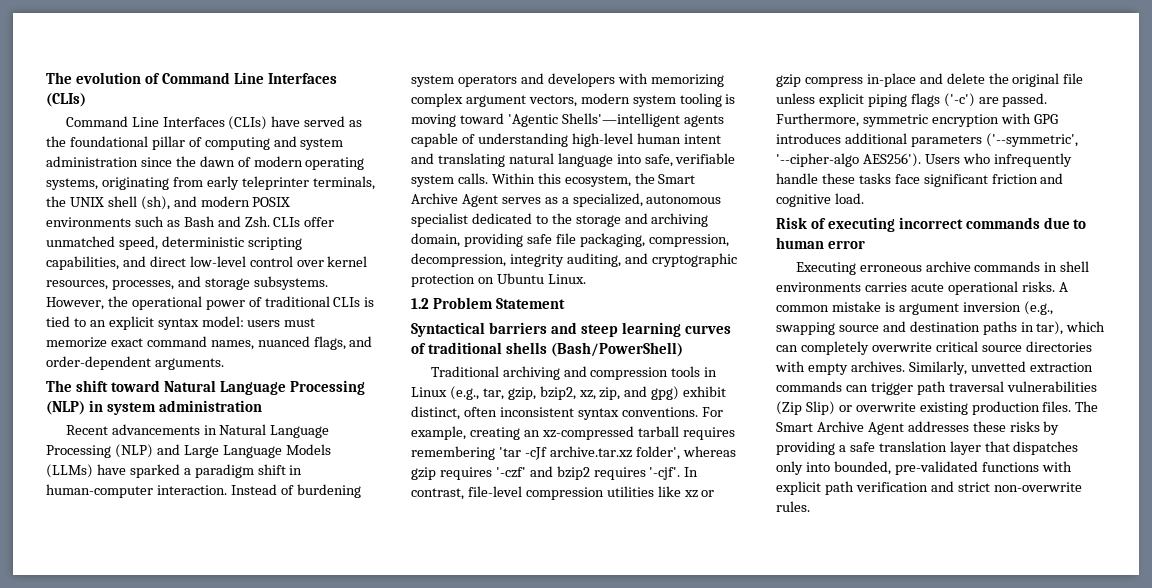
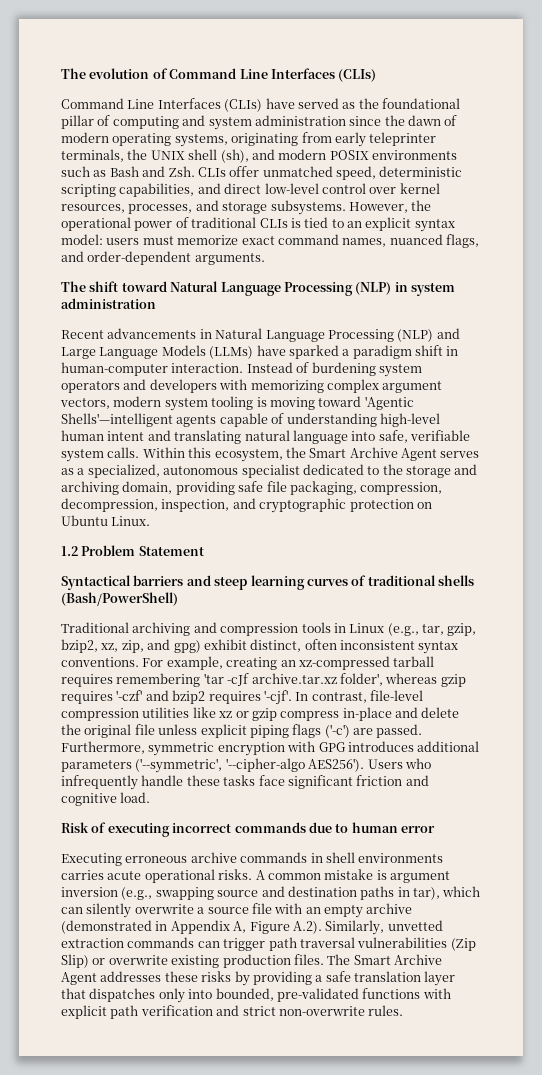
[509,253,621,267] integrity auditing, -> [161,499,230,512] inspection,
[800,341,1092,355] [775,361,905,375] completely overwrite critical source directories with empty archives. -> [86,903,413,918] [61,920,322,934] silently overwrite a source file with an empty archive (demonstrated in Appendix A, Figure A.2).

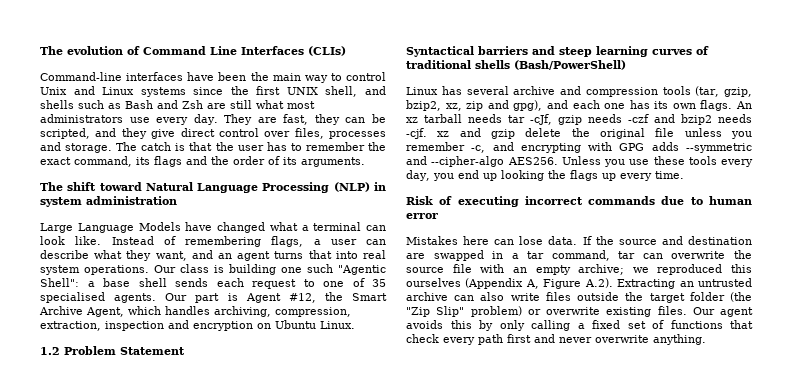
[61,98,460,112] [61,115,458,130] [61,132,437,147] [61,149,457,163] [61,166,463,180] [61,183,440,197] [61,200,432,215] [61,217,455,232] [61,234,479,248] [61,251,192,265] Command Line Interfaces (CLIs) have served as the foundational pillar of computing and system administration since the dawn of modern operating systems, originating from early teleprinter terminals, the UNIX shell (sh), and modern POSIX environments such as Bash and Zsh. CLIs offer unmatched speed, deterministic scripting capabilities, and direct low-level control over kernel resources, processes, and storage subsystems. However, the operational power of traditional CLIs is tied to an explicit syntax model: users must memorize exact command names, nuanced flags, and order-dependent -> [40,72,386,83] [40,86,386,97] [40,100,315,109] [40,114,387,125] [40,128,386,139] [40,142,386,153] [40,156,297,167] Command-line interfaces have been the main way to control Unix and Linux systems since the first UNIX shell, and shells such as Bash and Zsh are still what most administrators use every day. They are fast, they can be scripted, and they give direct control over files, processes and storage. The catch is that the user has to remember the exact command, its flags and the order of its
[61,328,460,342] [61,345,459,359] [61,362,422,377] [61,379,443,393] [60,396,414,411] [61,413,440,427] [61,430,470,444] [61,447,480,462] [61,464,478,478] [61,481,443,495] [61,498,414,513] Recent advancements in Natural Language Processing (NLP) and Large Language Models (LLMs) have sparked a paradigm shift in human-computer interaction. Instead of burdening system operators and developers with memorizing complex argument vectors, modern system tooling is moving toward 'Agentic Shells'—intelligent agents capable of understanding high-level human intent and translating natural language into safe, verifiable system calls. Within this ecosystem, the Smart Archive Agent serves as a specialized, autonomous specialist dedicated to the storage and archiving domain, providing safe file packaging, compression, decompression, inspection, and cryptographic protection -> [40,222,386,233] [40,236,386,247] [40,250,386,261] [40,264,386,275] [40,278,386,289] [40,292,387,303] [39,306,351,317] [40,320,253,331] Large Language Models have changed what a terminal can look like. Instead of remembering flags, a user can describe what they want, and an agent turns that into real system operations. Our class is building one such "Agentic Shell": a base shell sends each request to one of 35 specialised agents. Our part is Agent #12, the Smart Archive Agent, which handles archiving, compression, extraction, inspection and encryption
[61,622,477,636] [61,639,459,654] [61,656,435,670] [61,673,466,687] [61,690,423,705] [61,707,418,721] Traditional archiving and compression tools in Linux (e.g., tar, gzip, bzip2, xz, zip, and gpg) exhibit distinct, often inconsistent syntax conventions. For example, creating an xz-compressed tarball requires remembering 'tar -cJf archive.tar.xz folder', whereas gzip requires '-czf' and bzip2 requires '-cjf'. In contrast, file-level compression utilities like xz or gzip compress in-place and -> [406,86,752,97] [406,100,752,111] [406,114,752,125] [406,128,515,139] Linux has several archive and compression tools (tar, gzip, bzip2, xz, zip and gpg), and each one has its own flags. An xz tarball needs tar -cJf, gzip needs -czf and bzip2 needs -cjf. xz and gzip
[200,724,423,738] [61,741,480,756] [61,758,431,773] [61,775,429,790] [61,792,151,806] explicit piping flags ('-c') are passed. Furthermore, symmetric encryption with GPG introduces additional parameters ('--symmetric', '--cipher-algo AES256'). Users who infrequently handle these tasks face significant friction and cognitive load. -> [731,131,752,139] [406,142,752,153] [406,156,753,167] [406,170,684,181] you remember -c, and encrypting with GPG adds --symmetric and --cipher-algo AES256. Unless you use these tools every day, you end up looking the flags up every time.
[61,852,444,866] [61,869,450,883] [61,886,481,900] [61,903,205,918] Executing erroneous archive commands in shell environments carries acute operational risks. A common mistake is argument inversion (e.g., swapping source and destination paths in tar), which can silently overwrite a -> [406,236,752,245] [406,250,752,261] Mistakes here can lose data. If the source and destination are swapped in a tar command, tar can overwrite the
[366,903,413,914] [61,920,443,935] [61,937,476,951] [61,954,442,968] [61,971,456,986] [61,988,451,1003] [61,1005,404,1019] archive (demonstrated in Appendix A, Figure A.2). Similarly, unvetted extraction commands can trigger path traversal vulnerabilities (Zip Slip) or overwrite existing production files. The Smart Archive Agent addresses these risks by providing a safe translation layer that dispatches only into bounded, pre-validated functions with explicit path verification and strict non-overwrite rules. -> [578,264,752,275] [406,278,752,289] [406,292,752,303] [406,306,753,317] [406,320,753,331] [406,334,706,345] archive; we reproduced this ourselves (Appendix A, Figure A.2). Extracting an untrusted archive can also write files outside the target folder (the "Zip Slip" problem) or overwrite existing files. Our agent avoids this by only calling a fixed set of functions that check every path first and never overwrite anything.

